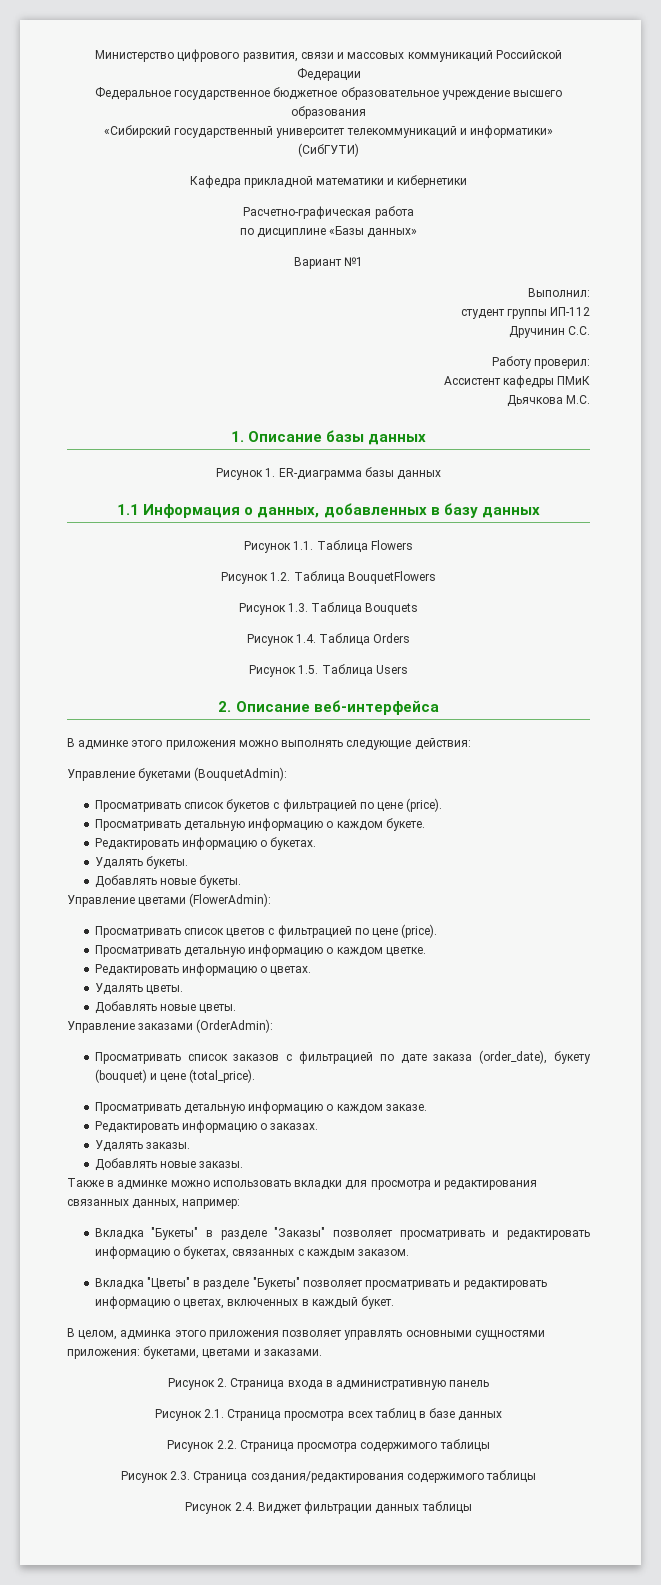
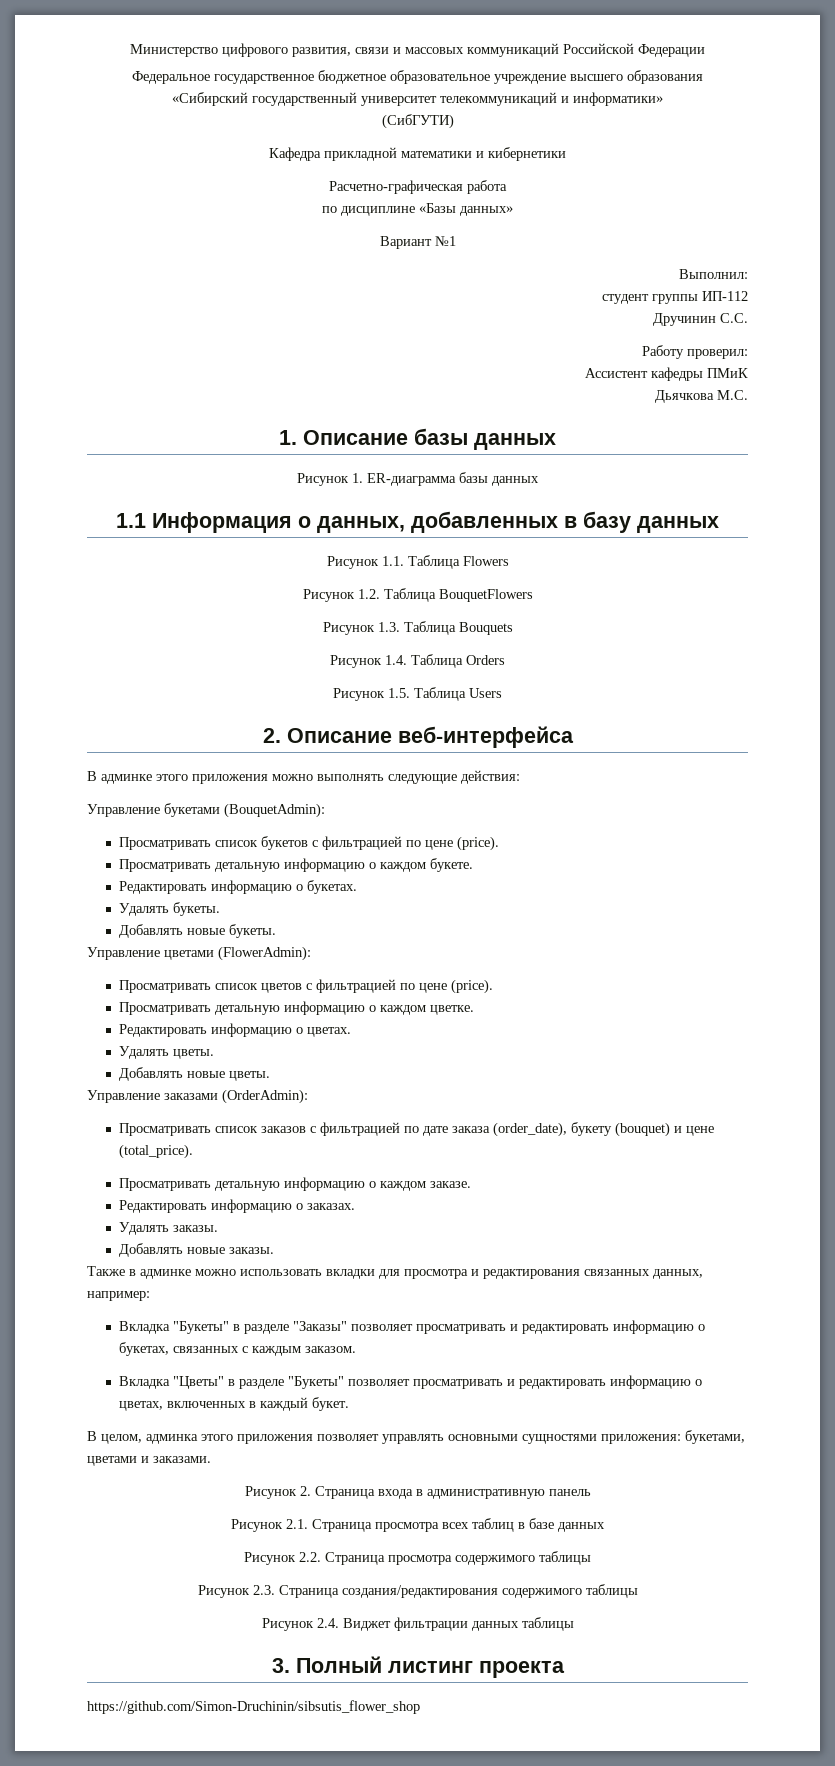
(472, 1507) none -> [271,1656,565,1678] [87,1700,420,1714] // 3. Полный листинг проекта // https://github.com/Simon-Druchinin/sibsutis_flower_shop

